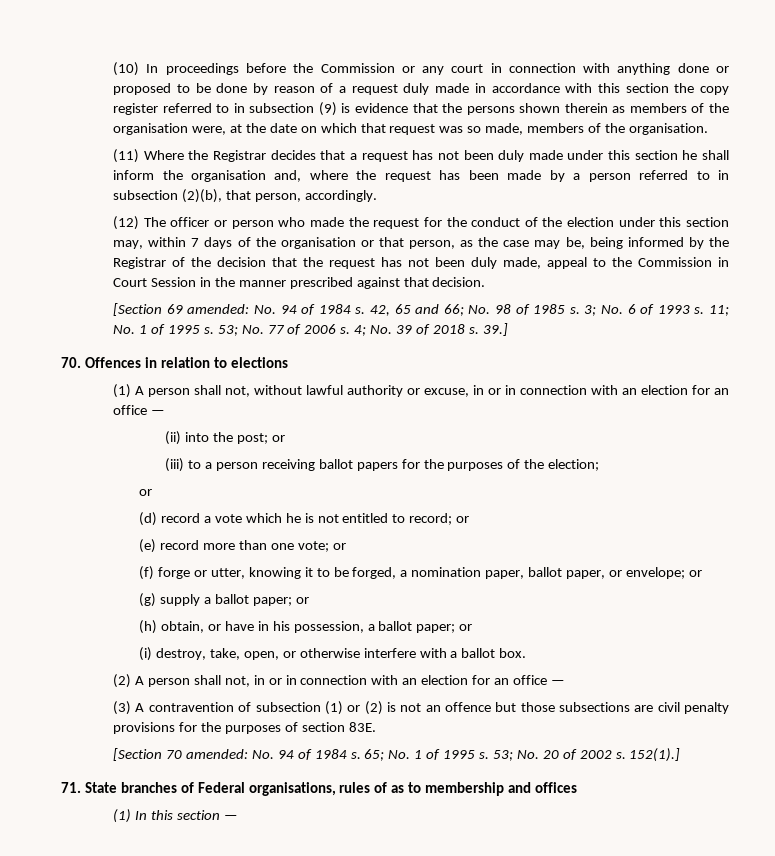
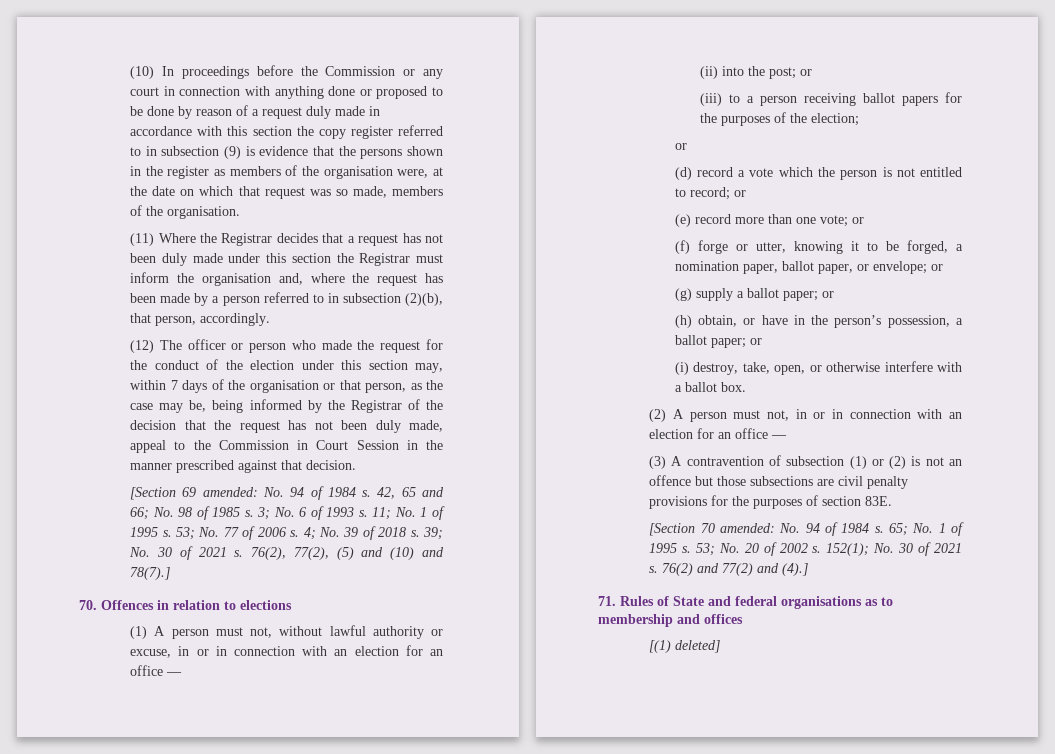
[564,103,608,113] therein -> [130,166,210,179] in the register
[682,150,729,160] he shall -> [336,253,444,266] the Registrar must
[482,323,508,336] 39.] -> [423,527,444,540] [129,546,444,560] [130,567,171,580] 39; No. 30 of 2021 s. 76(2), 77(2), (5) and (10) and 78(7).]
[194,385,222,395] shall -> [215,627,243,636] must
[285,513,301,523] he -> [817,167,878,180] the person
[272,621,290,631] his -> [811,315,882,328] the person’s
[193,675,221,685] shall -> [733,410,761,419] must
[629,748,681,762] [61,782,388,796] 152(1).] // 71. State branches of Federal organisations, rules of -> [826,542,962,556] [649,563,809,576] [598,596,862,609] 152(1); No. 30 of 2021 s. 76(2) and 77(2) and (4).] // 71. Rules of State and federal organisations
[113,809,238,823] (1) In this section — -> [649,640,721,653] [(1) deleted]

